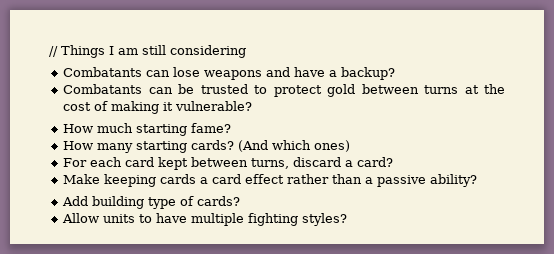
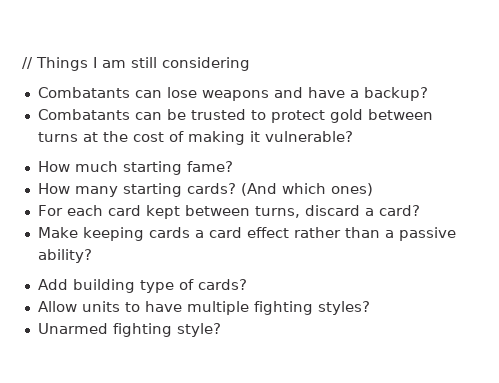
(348, 219) none -> [37,323,221,337] // Unarmed fighting style?

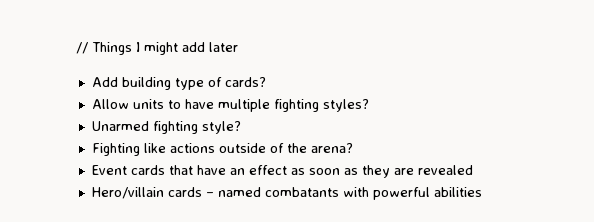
[102,57,250,71] [37,87,428,101] [37,109,433,123] [37,131,353,145] [37,161,233,175] [37,183,373,197] [37,205,420,219] [37,227,456,241] [37,249,92,263] am still considering // Combatants can lose weapons and have a backup? // Combatants can be trusted to protect gold between turns at the cost of making it vulnerable? // How much starting fame? // How many starting cards? (And which ones) // For each card kept between turns, discard a card? // Make keeping cards a card effect rather than a passive ability? -> [143,42,238,55] might add later
(221, 330) none -> [91,143,353,156] [91,165,473,178] [91,187,482,200] // Fighting like actions outside of the arena? // Event cards that have an effect as soon as they are revealed // Hero/villain cards – named combatants with powerful abilities

